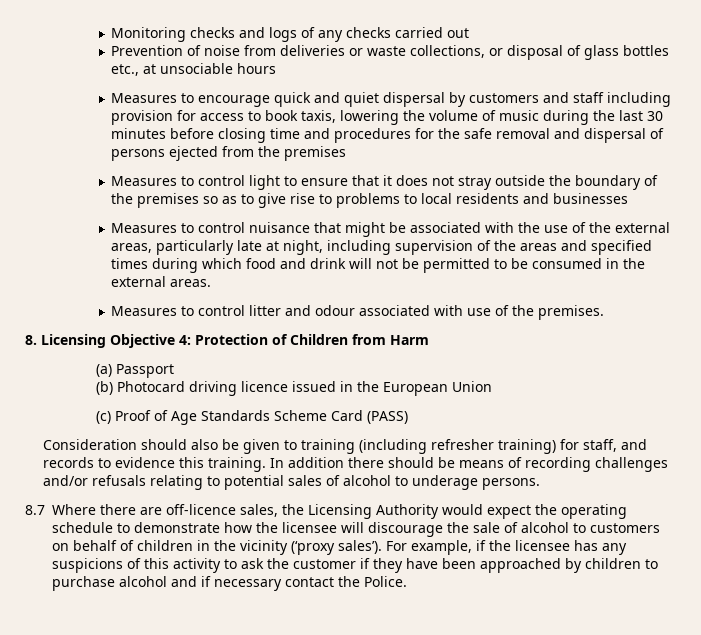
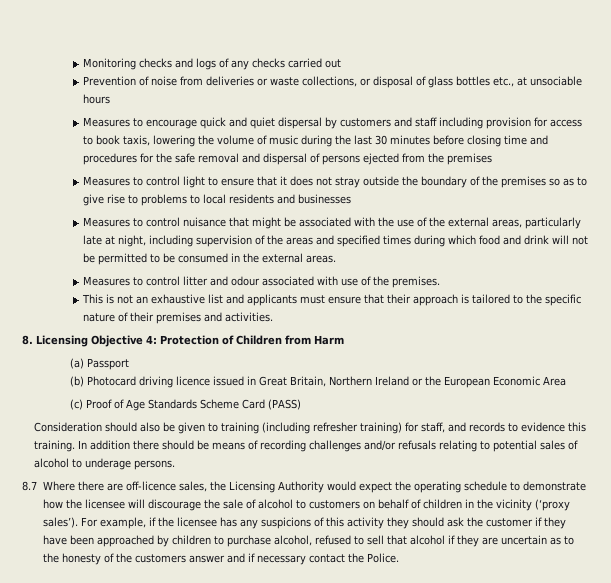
(605, 312) none -> [81,294,581,306] [82,312,273,324] // This is not an exhaustive list and applicants must ensure that their approach is tailored to the specific nature of their premises and activities.
[356,381,492,396] the European Union -> [259,376,567,388] Great Britain, Northern Ireland or the European Economic Area
[224,559,237,569] to -> [386,517,444,529] they should
[119,576,167,587] alcohol -> [273,535,574,547] [42,553,225,565] alcohol, refused to sell that alcohol if they are uncertain as to the honesty of the customers answer

